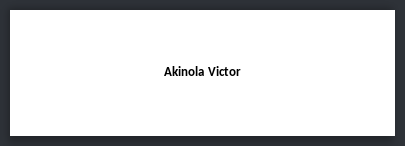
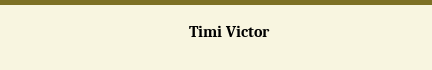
[164,66,205,76] Akinola -> [188,25,222,37] Timi

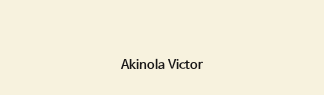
[188,25,222,37] Timi -> [119,58,165,69] Akinola

